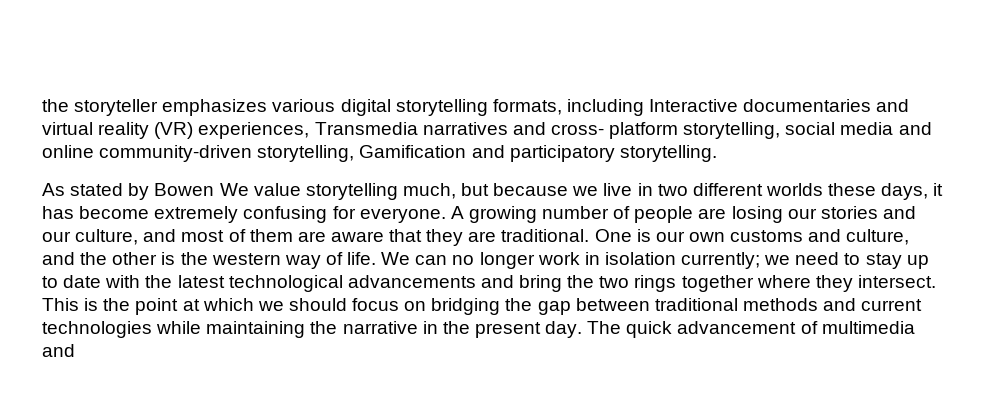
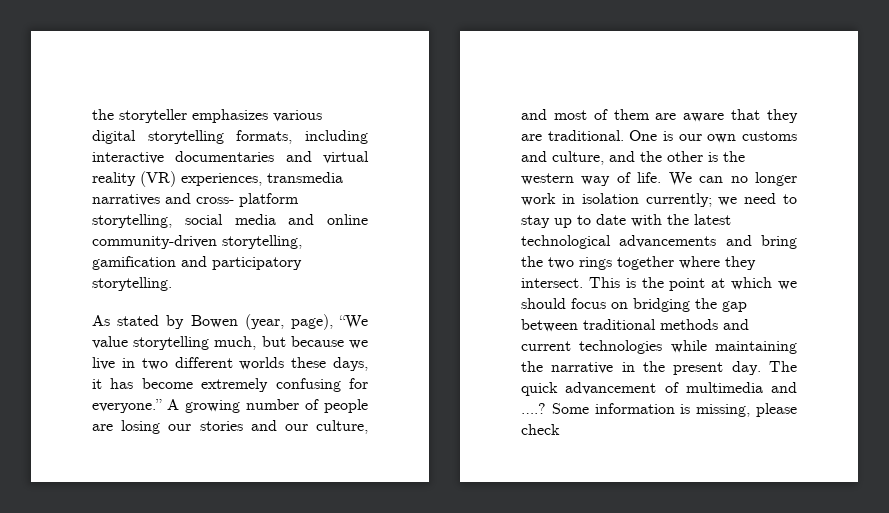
[649,99,739,112] Interactive -> [92,152,164,164] interactive
[314,122,418,135] Transmedia -> [267,172,343,183] transmedia
[359,145,467,158] Gamification -> [92,256,176,270] gamification
[219,183,249,196] We -> [244,314,368,330] (year, page), “We
[359,208,446,223] everyone. -> [92,399,162,413] everyone.”
(75, 350) none -> [521,403,797,417] [521,424,560,435] ….? Some information is missing, please check

